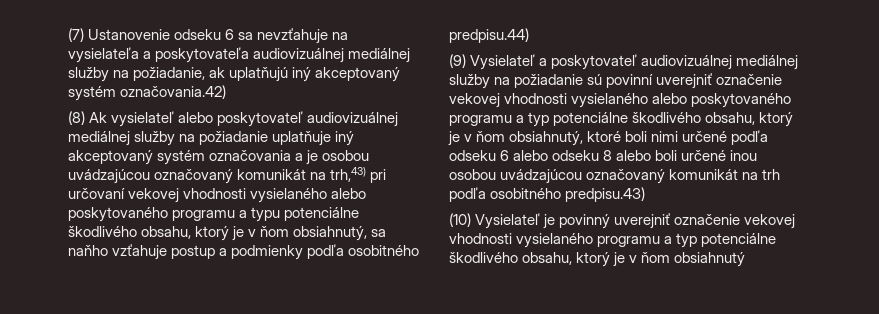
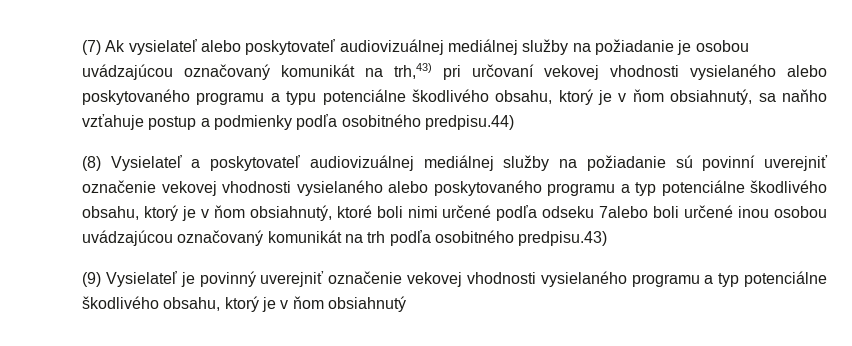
[88,28,349,44] [68,47,411,63] [68,67,401,82] [68,85,227,101] [68,111,85,125] Ustanovenie odseku 6 sa nevzťahuje na vysielateľa a poskytovateľa audiovizuálnej mediálnej služby na požiadanie, ak uplatňujú iný akceptovaný systém označovania.42) // (8) -> (101, 47) none
[272,131,355,146] [68,150,304,165] uplatňuje iný akceptovaný systém označovania a -> (674, 47) none
[449,54,466,68] (9) -> [82,156,101,171] (8)
[500,150,652,161] 6 alebo odseku 8 alebo -> [599,206,649,218] 7alebo
[449,213,471,227] (10) -> [82,272,101,287] (9)

